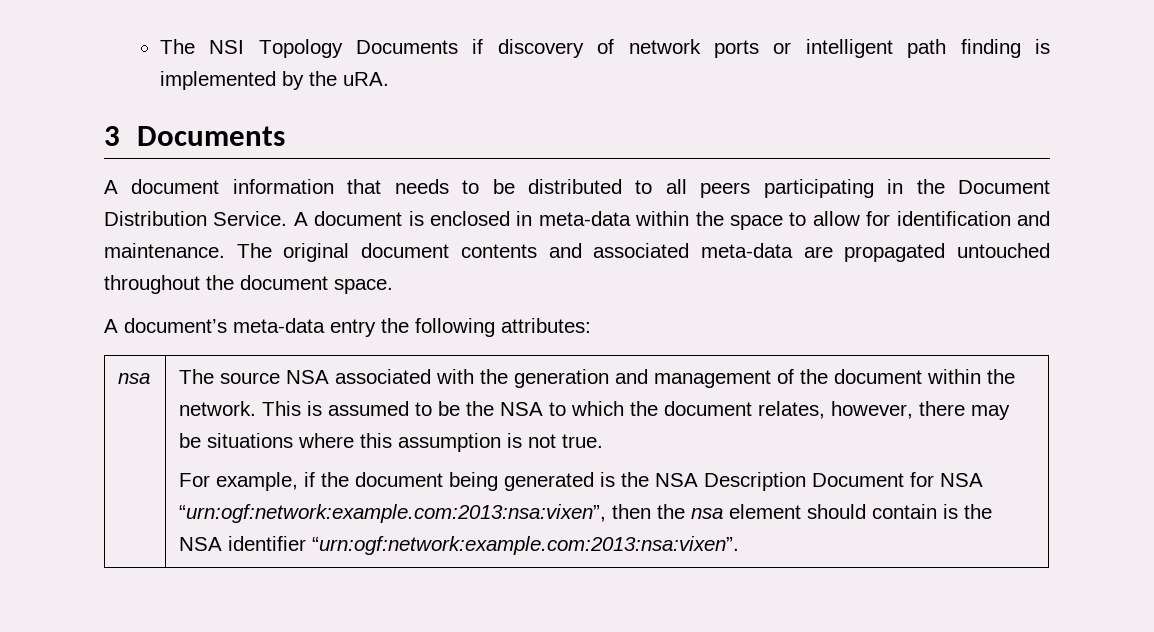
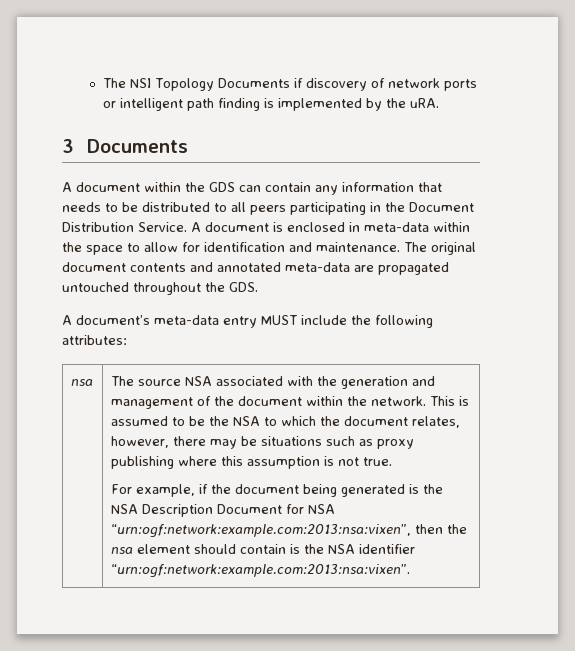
(220, 186) none -> [144,182,338,195] within the GDS can contain any
[593,243,690,258] associated -> [217,262,281,272] annotated
[240,275,393,294] document space. -> [229,282,258,292] GDS.
(376, 328) none -> [261,315,347,325] MUST include
(294, 440) none -> [325,436,414,449] [110,456,174,469] such as proxy publishing

